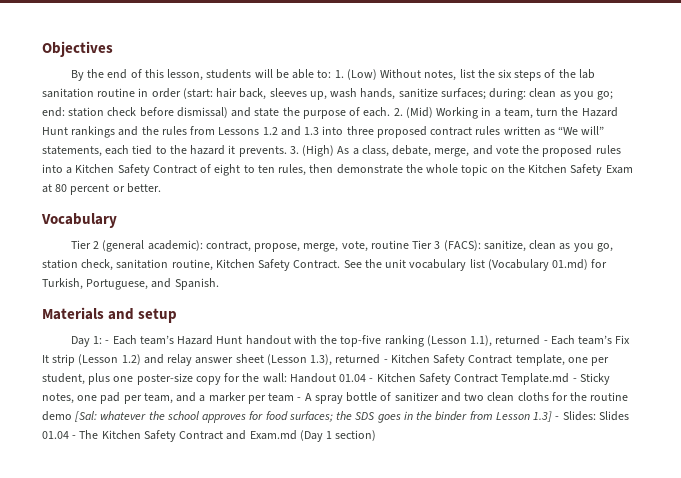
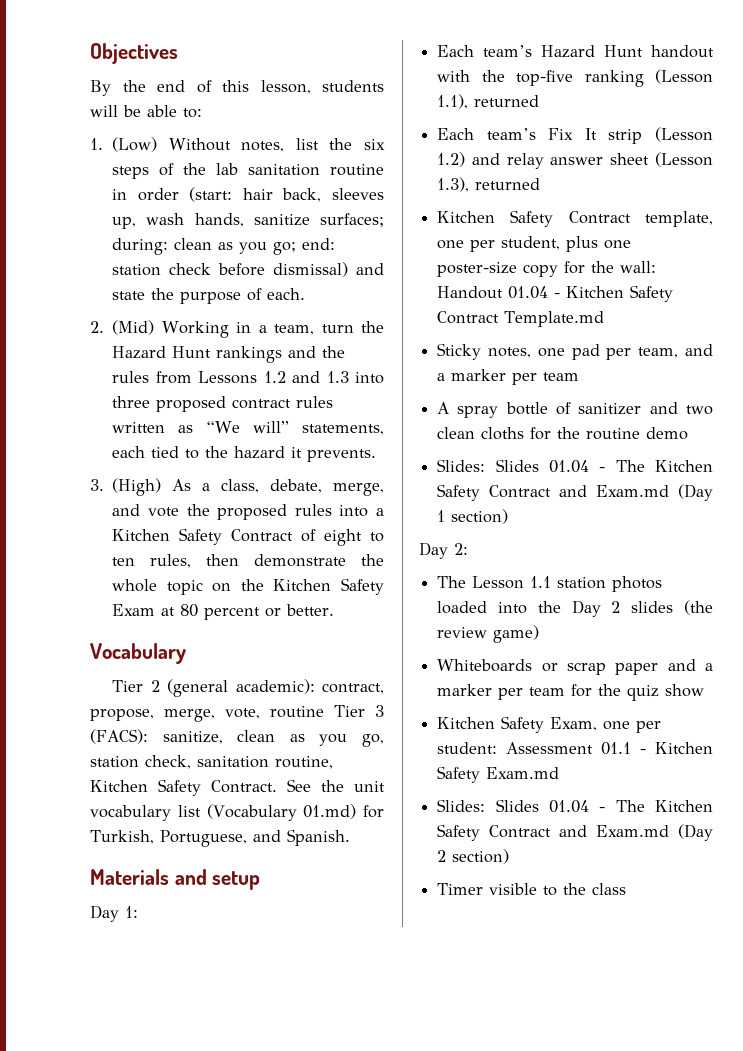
(332, 74) none -> (202, 113) //
(391, 112) none -> (305, 294) //
(287, 151) none -> (377, 455) //
[105,340,110,344] - -> (138, 912) //
[543,340,548,344] - -> (540, 101) //
[383,359,388,363] - -> (541, 184) //
[572,378,577,382] - -> (605, 319) //
[297,397,302,401] - -> (580, 376) //
[75,411,560,423] [Sal: whatever the school approves for food surfaces; the SDS goes in the binder from Lesson 1.3] - -> (689, 433) //
(377, 435) none -> [419,542,468,559] [437,576,663,592] [437,600,713,617] [437,625,540,643] [437,659,713,675] [437,684,705,701] [437,716,662,733] [437,742,713,755] [437,766,560,783] [437,799,713,813] [437,824,713,841] [437,849,510,864] [437,883,627,896] // Day 2: // The Lesson 1.1 station photos loaded into the Day 2 slides (the review game) // Whiteboards or scrap paper and a marker per team for the quiz show // Kitchen Safety Exam, one per student: Assessment 01.1 - Kitchen Safety Exam.md // Slides: Slides 01.04 - The Kitchen Safety Contract and Exam.md (Day 2 section) // Timer visible to the class

